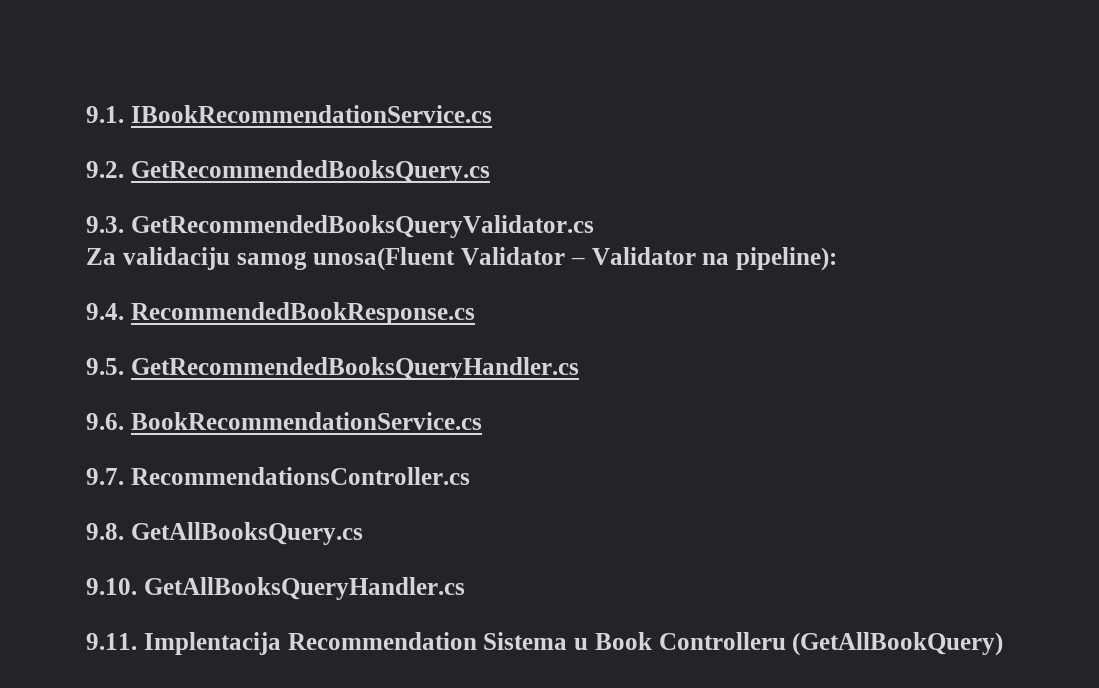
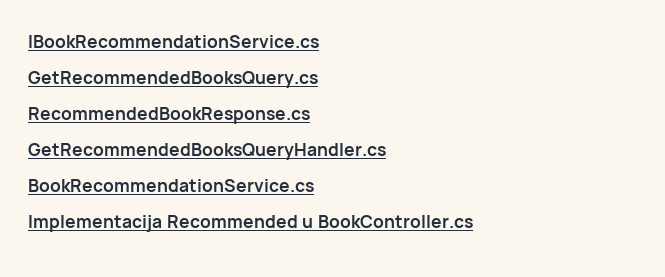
[86,106,124,123] 9.1. -> (28, 41) none
[86,161,124,178] 9.2. -> (319, 41) none
[86,215,594,238] [86,247,837,271] [86,303,124,320] 9.3. GetRecommendedBooksQueryValidator.cs // Za validaciju samog unosa(Fluent Validator – Validator na pipeline): // 9.4. -> (318, 79) none
[86,358,124,375] 9.5. -> (310, 115) none
[86,413,124,430] 9.6. -> (386, 151) none
[86,467,470,485] [86,522,363,545] [86,577,465,600] [86,632,1004,656] 9.7. RecommendationsController.cs // 9.8. GetAllBooksQuery.cs // 9.10. GetAllBooksQueryHandler.cs // 9.11. Implentacija Recommendation Sistema u Book Controlleru (GetAllBookQuery) -> [28,215,474,232] Implementacija Recommended u BookController.cs

